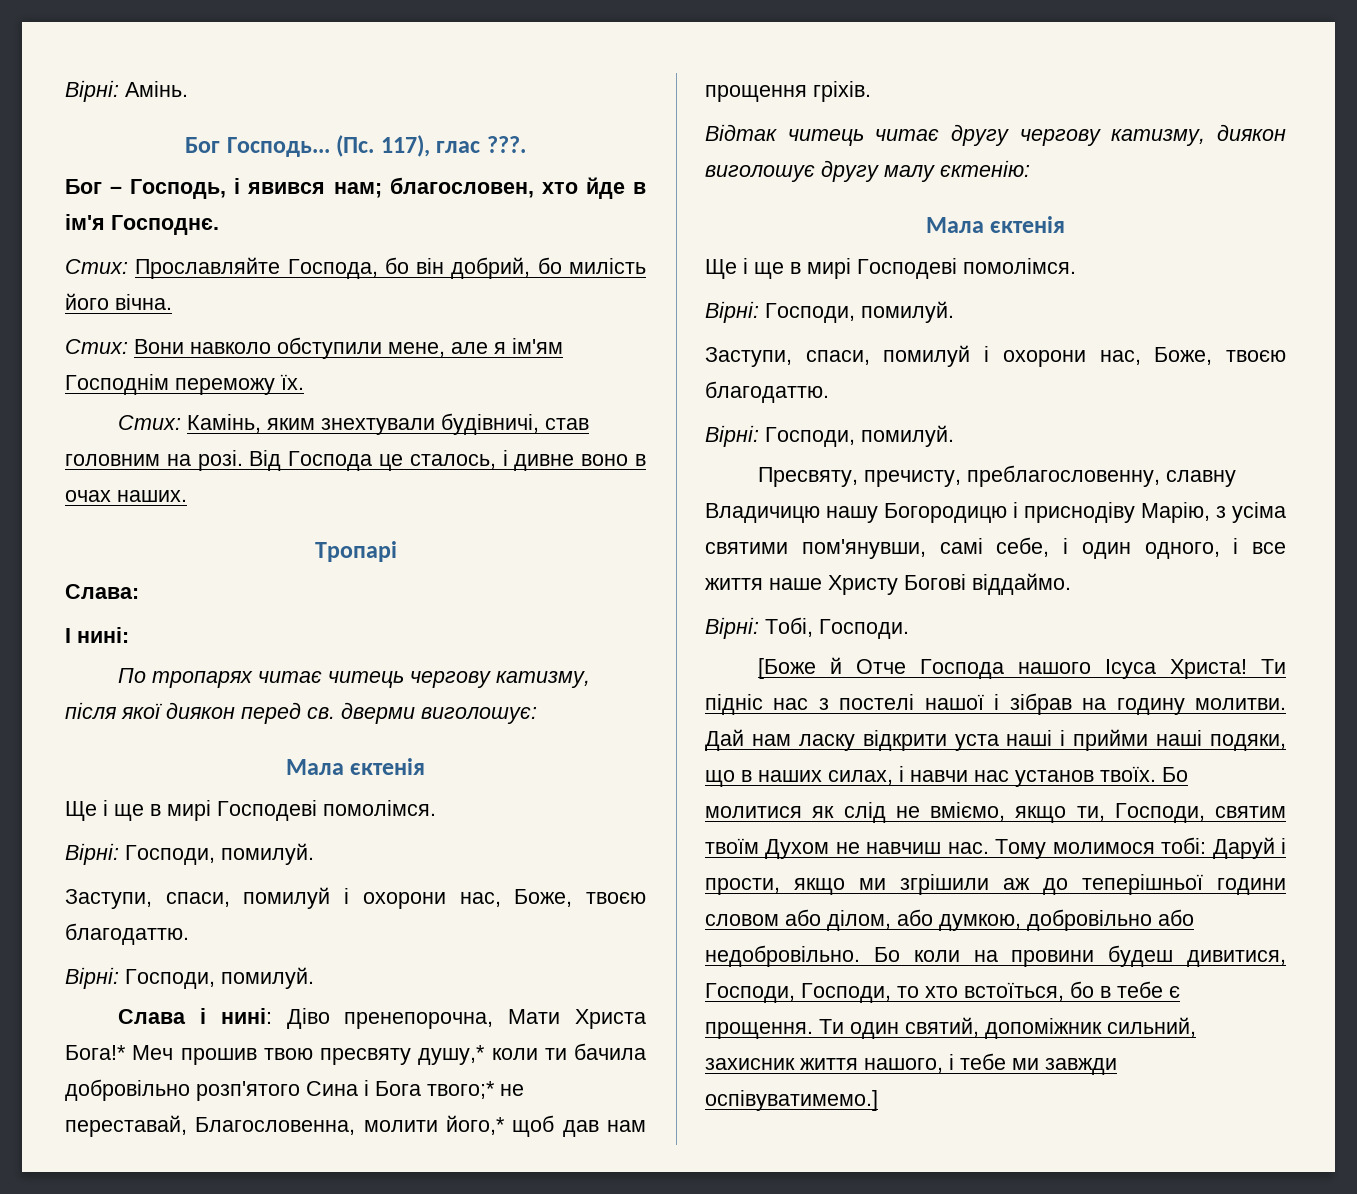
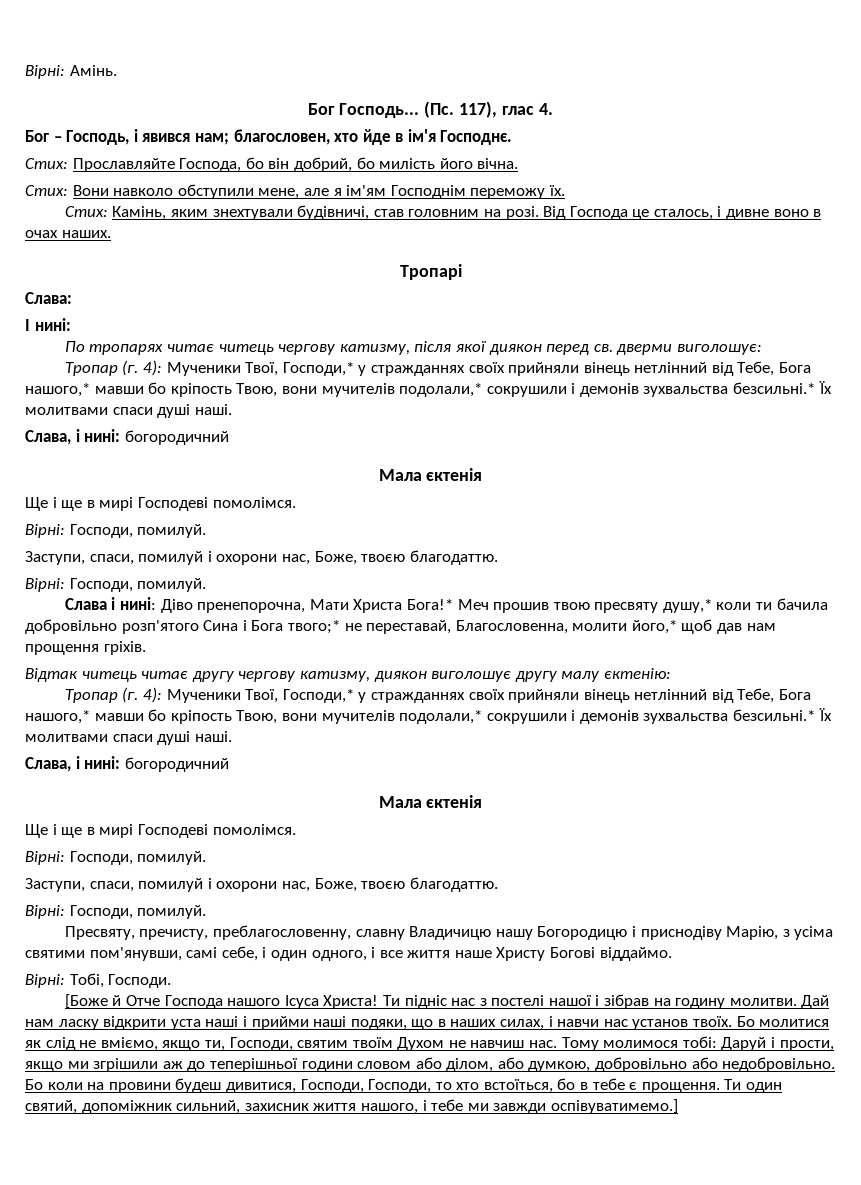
[486,136,526,153] ???. -> [538,103,553,115] 4.
(537, 715) none -> [64,360,812,376] [25,381,832,397] [25,404,232,418] [25,429,229,445] // Тропар (г. 4): Мученики Твої, Господи,* у стражданнях своїх прийняли вінець нетлінний від Тебе, Бога нашого,* мавши бо кріпость Твою, вони мучителів подолали,* сокрушили і демонів зухвальства безсильні.* Їх молитвами спаси душі наші. // Слава, і нині: богородичний
(1030, 168) none -> [64,687,812,703] [25,708,832,724] [25,731,232,745] [25,756,229,772] // Тропар (г. 4): Мученики Твої, Господи,* у стражданнях своїх прийняли вінець нетлінний від Тебе, Бога нашого,* мавши бо кріпость Твою, вони мучителів подолали,* сокрушили і демонів зухвальства безсильні.* Їх молитвами спаси душі наші. // Слава, і нині: богородичний

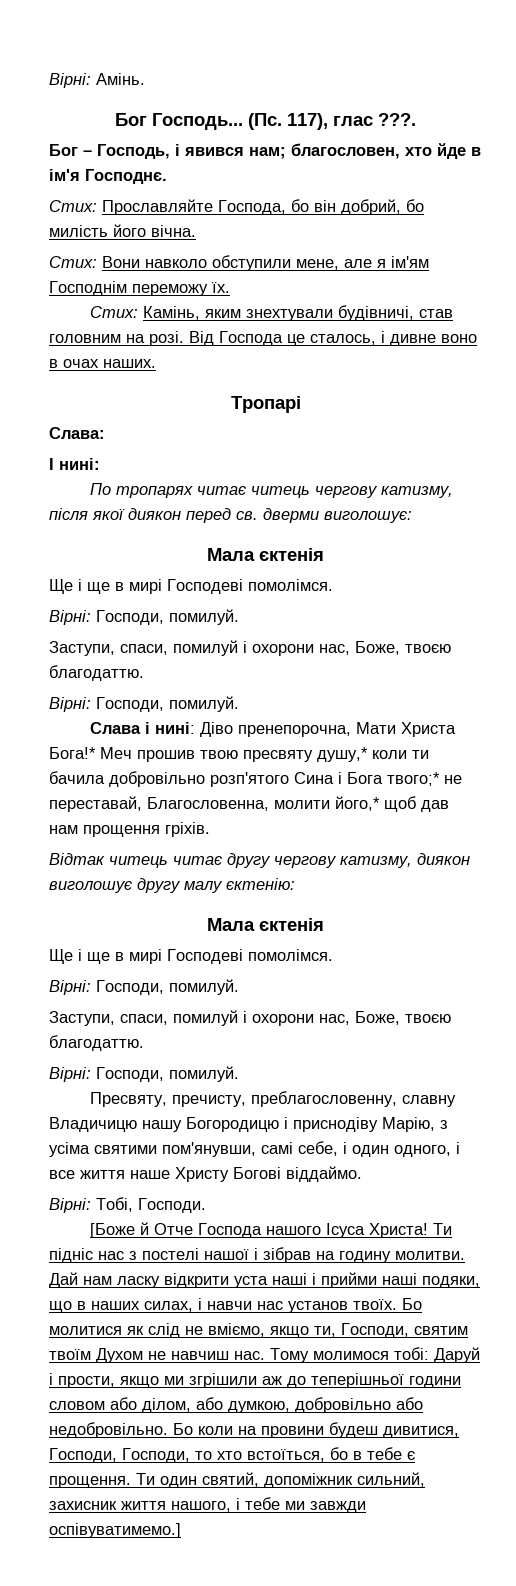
[538,103,553,115] 4. -> [378,113,416,126] ???.
[64,360,812,376] [25,381,832,397] [25,404,232,418] [25,429,229,445] // Тропар (г. 4): Мученики Твої, Господи,* у стражданнях своїх прийняли вінець нетлінний від Тебе, Бога нашого,* мавши бо кріпость Твою, вони мучителів подолали,* сокрушили і демонів зухвальства безсильні.* Їх молитвами спаси душі наші. // Слава, і нині: богородичний -> (412, 517) none
[64,687,812,703] [25,708,832,724] [25,731,232,745] [25,756,229,772] // Тропар (г. 4): Мученики Твої, Господи,* у стражданнях своїх прийняли вінець нетлінний від Тебе, Бога нашого,* мавши бо кріпость Твою, вони мучителів подолали,* сокрушили і демонів зухвальства безсильні.* Їх молитвами спаси душі наші. // Слава, і нині: богородичний -> (295, 884) none

